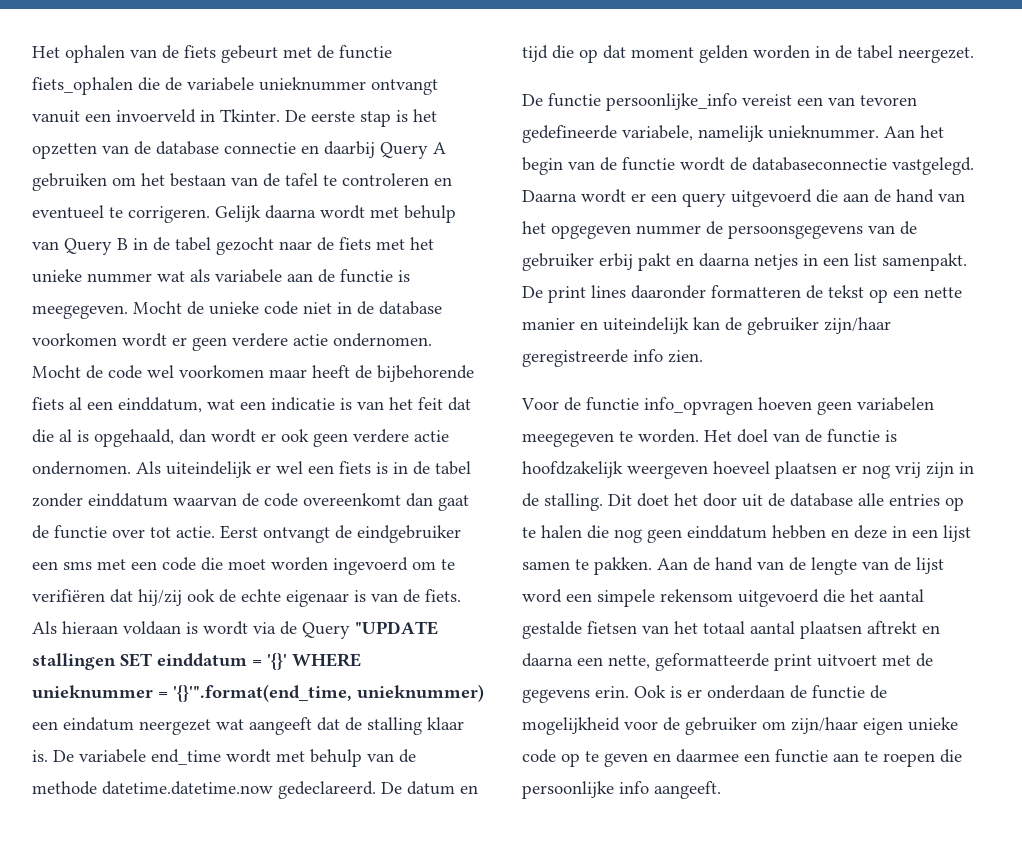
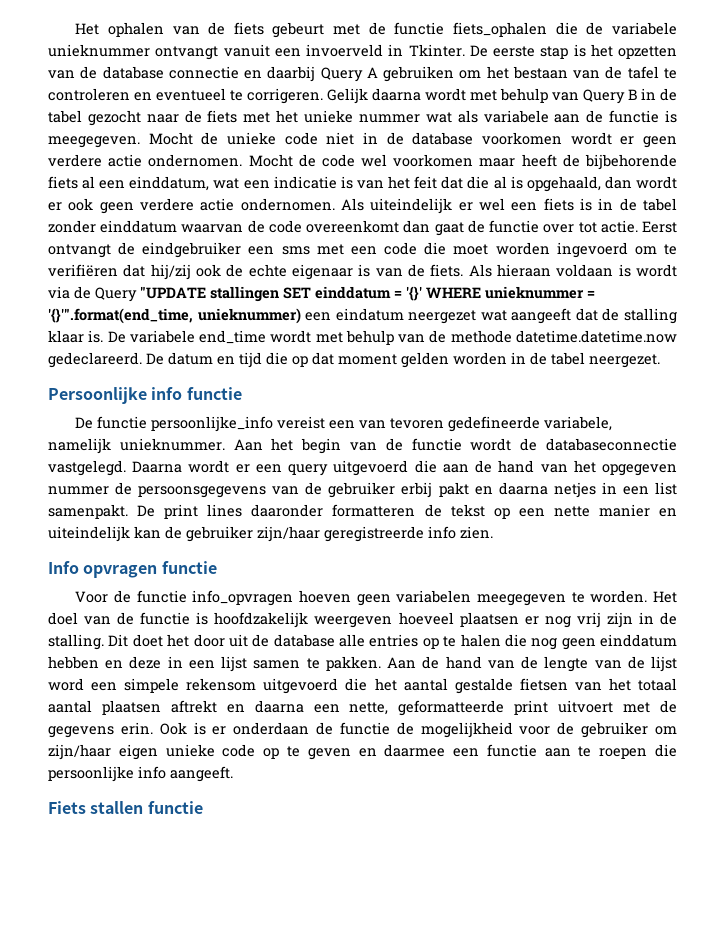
(974, 55) none -> [48,387,242,404] // Persoonlijke info functie
(703, 356) none -> [48,561,217,578] // Info opvragen functie
(721, 790) none -> [48,801,203,814] // Fiets stallen functie

